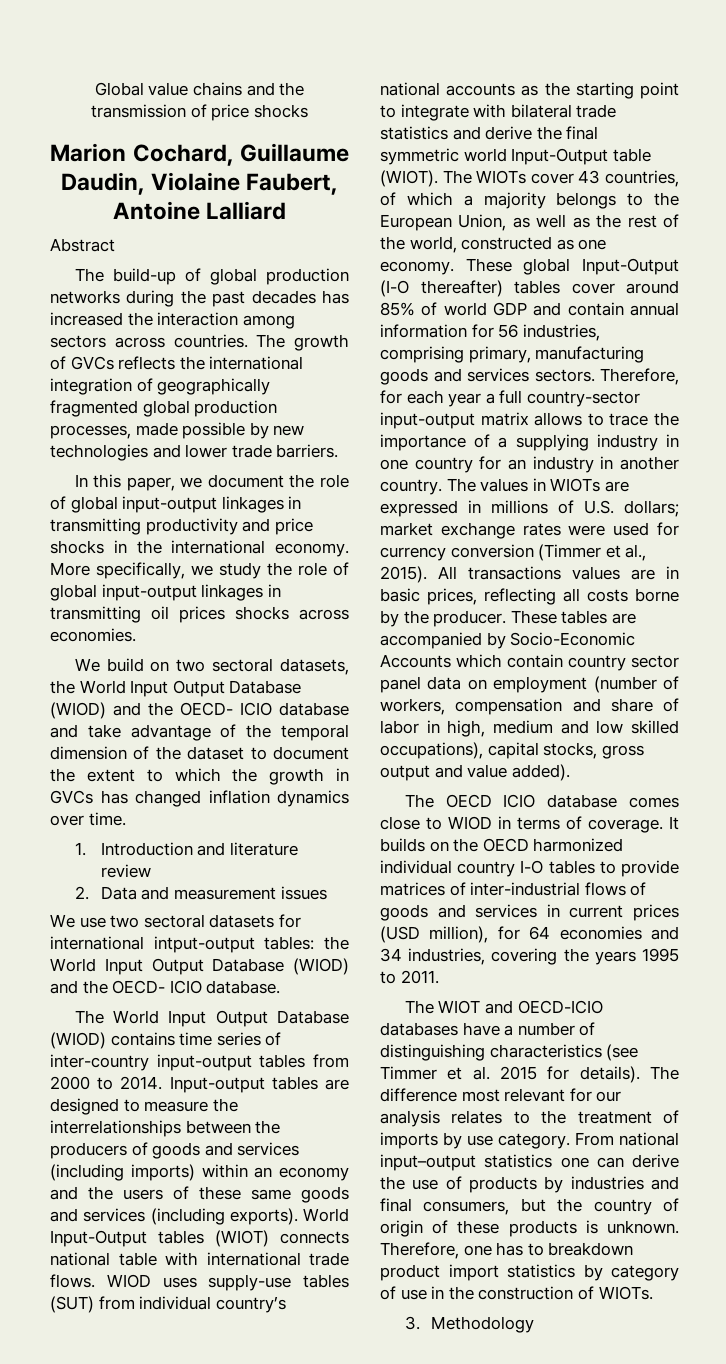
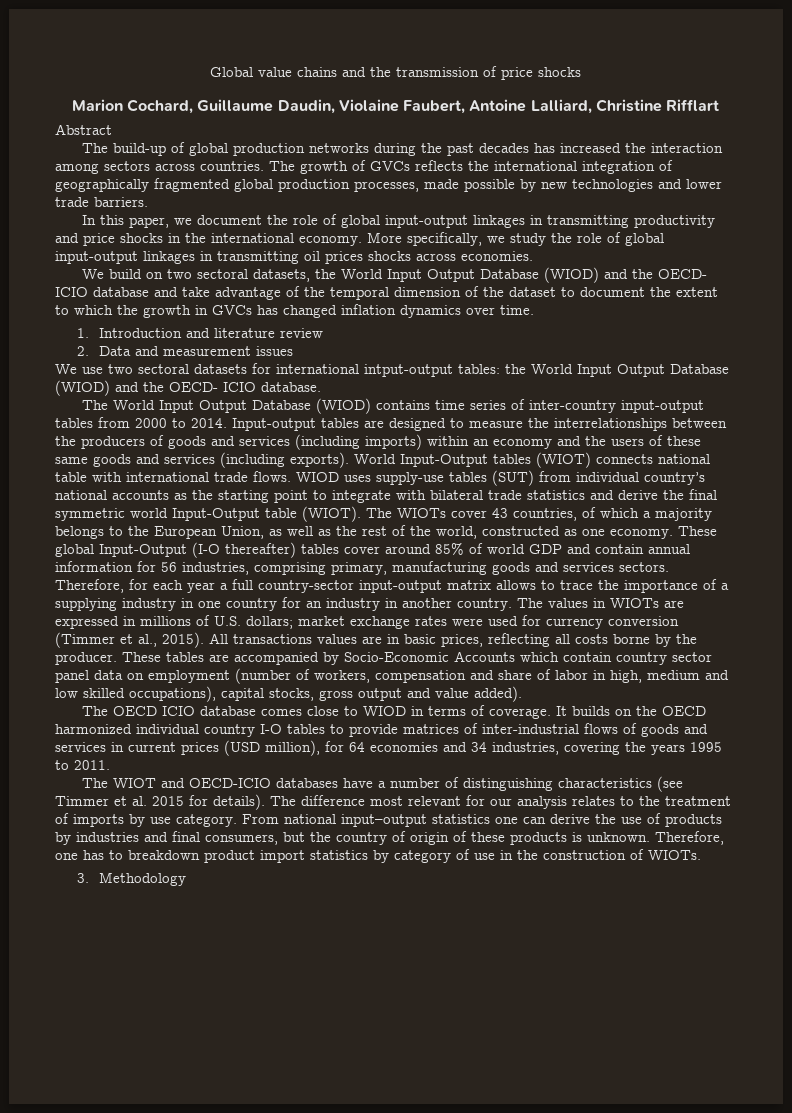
[206,201,287,220] Lalliard -> [530,99,720,114] Lalliard, Christine Rifflart

